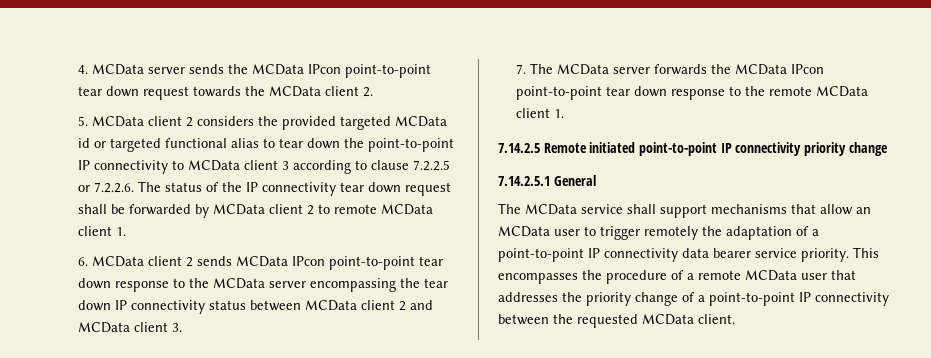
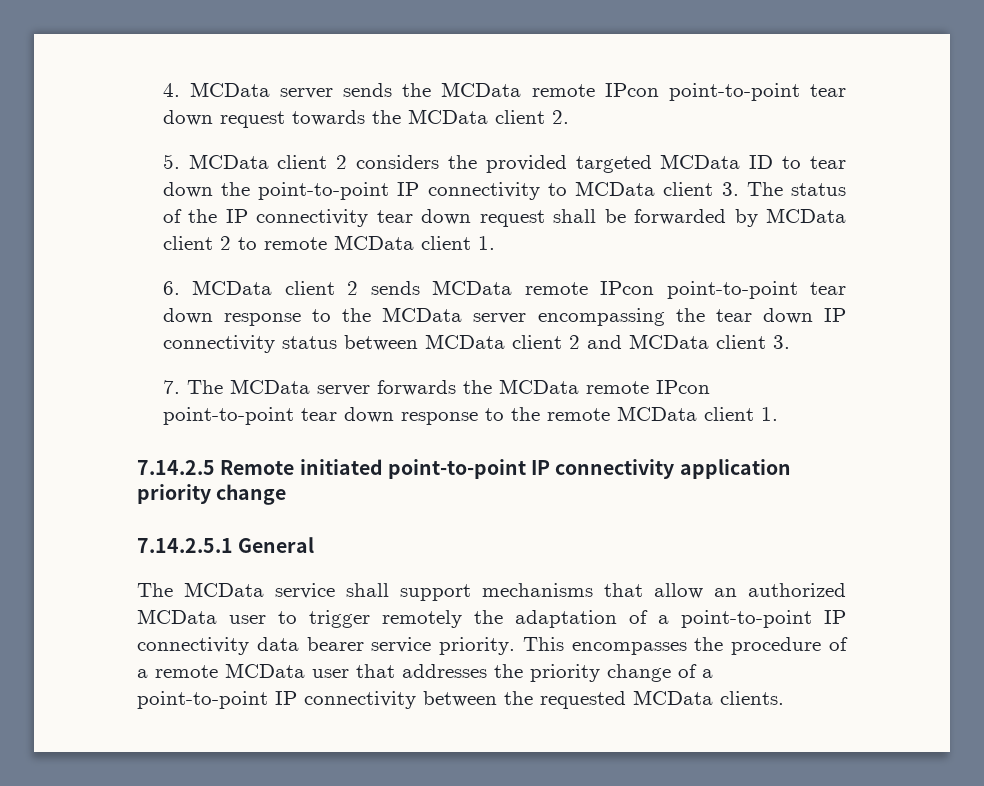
(304, 69) none -> [531,84,595,97] remote
[77,138,259,152] id or targeted functional alias -> [749,155,774,169] ID
[281,160,450,174] [77,182,134,193] 3 according to clause 7.2.2.5 or 7.2.2.6. -> [721,182,739,196] 3.
(288, 261) none -> [524,282,588,295] remote
(787, 69) none -> [585,381,649,394] remote
(802, 149) none -> [679,459,791,479] application
(871, 210) none -> [748,583,846,597] authorized
[698,314,735,324] client. -> [720,691,784,705] clients.

